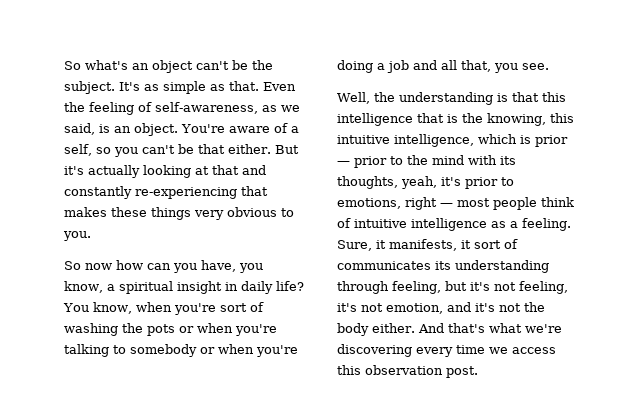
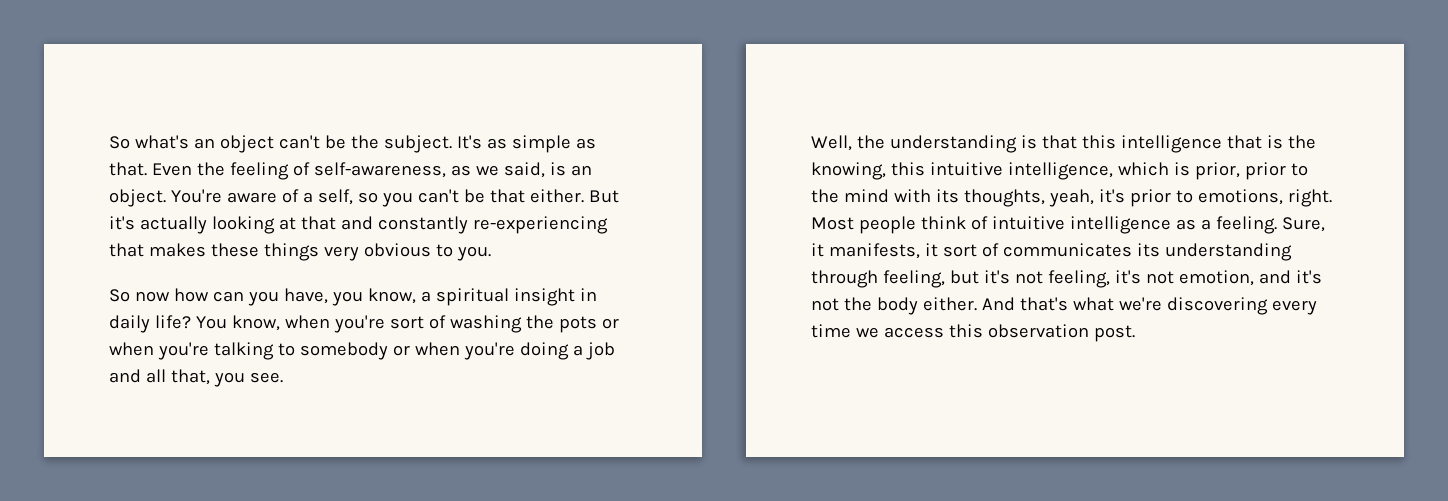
[535,135,568,147] [337,161,350,165] prior — -> [1194,162,1240,180] prior,
[405,197,490,210] right — most -> [1287,189,1332,207] [811,217,854,230] right. Most

